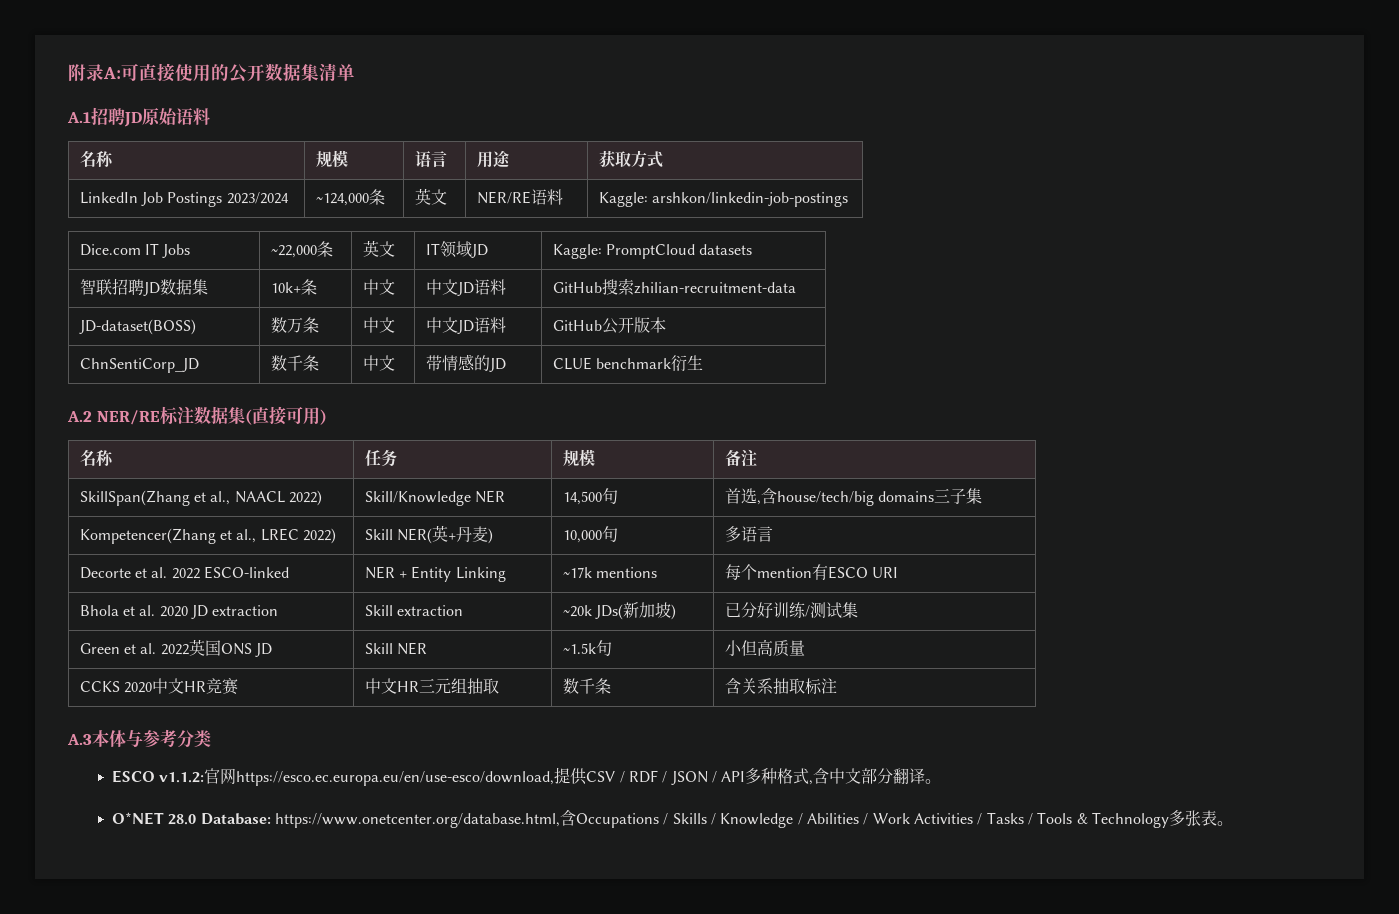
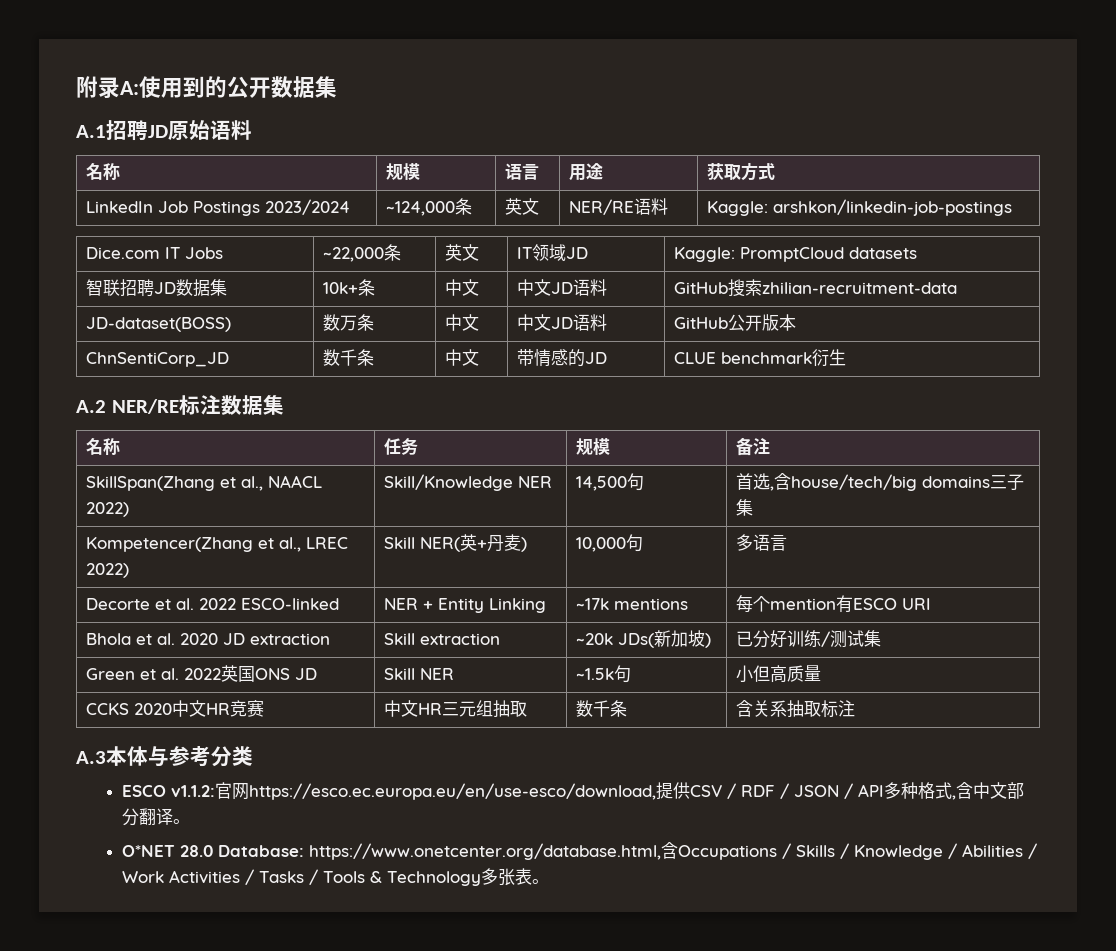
[121,63,211,82] 可直接使用 -> [139,76,205,98] 使用到
[319,63,355,81] 清单 -> (337, 87) none
[244,406,327,425] (直接可用) -> (284, 405) none

